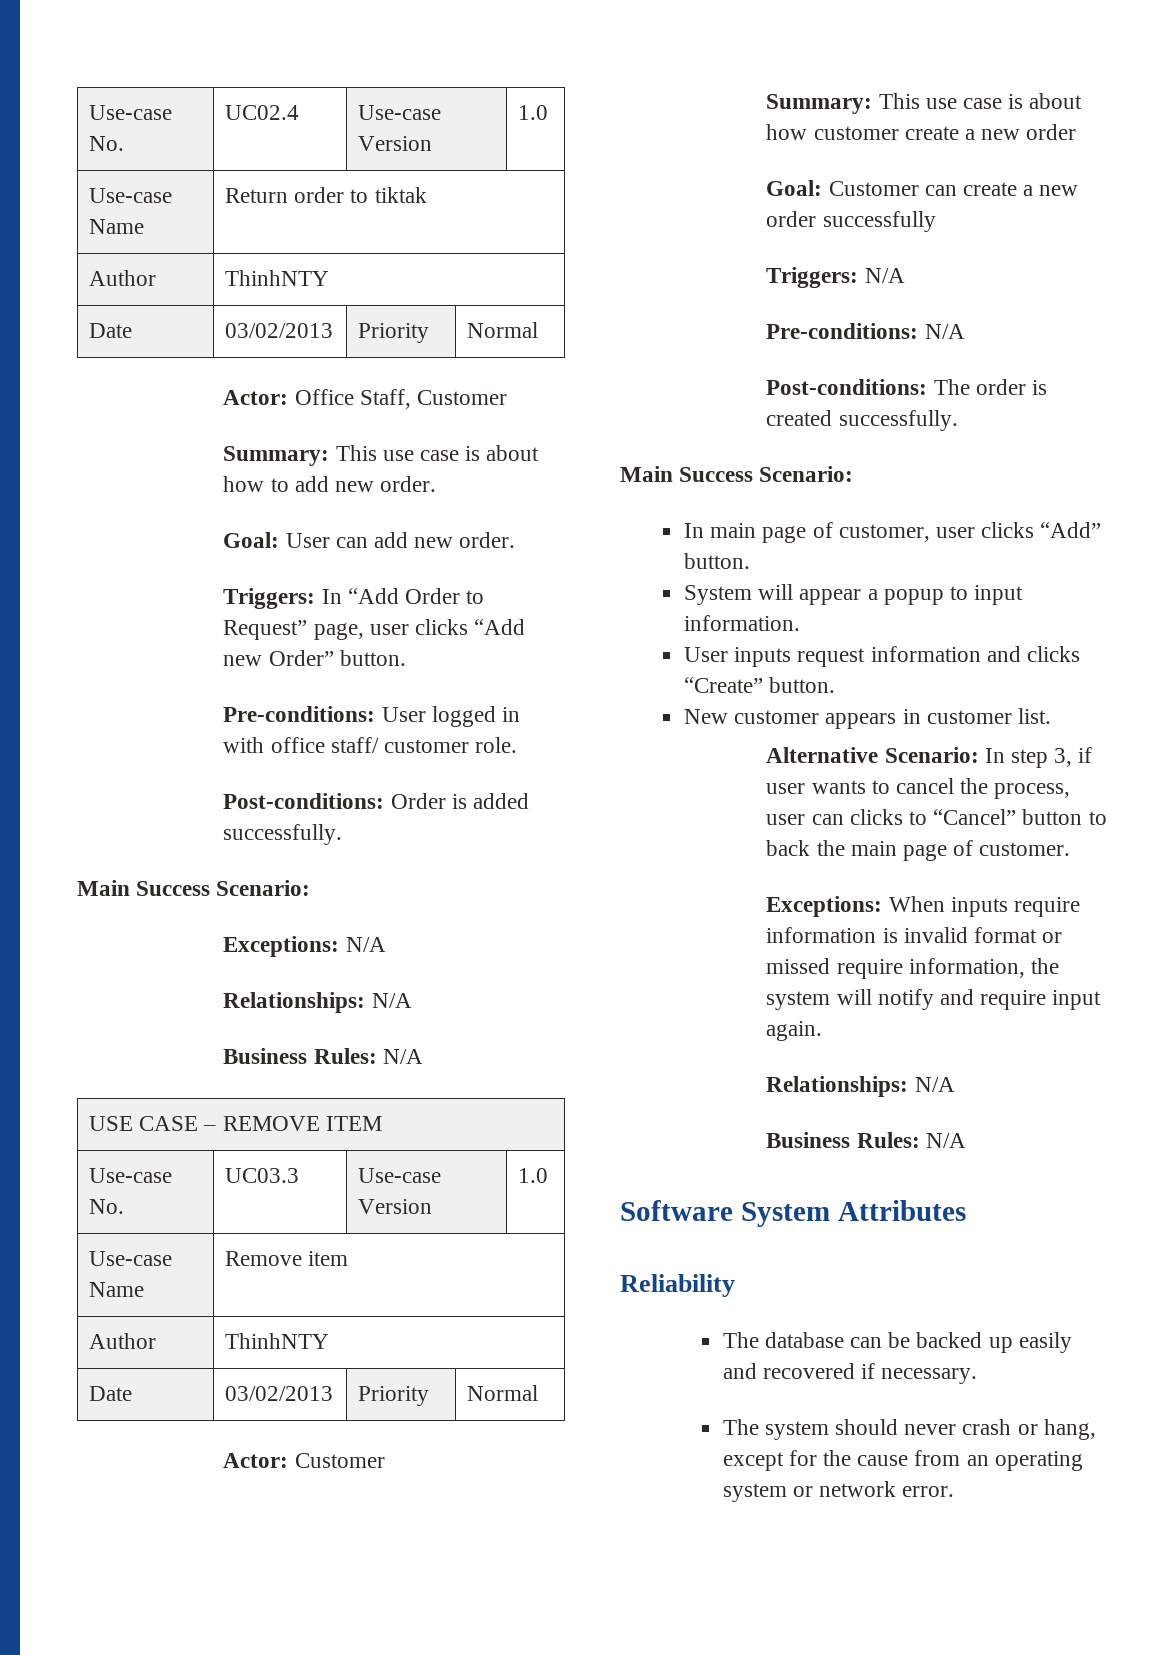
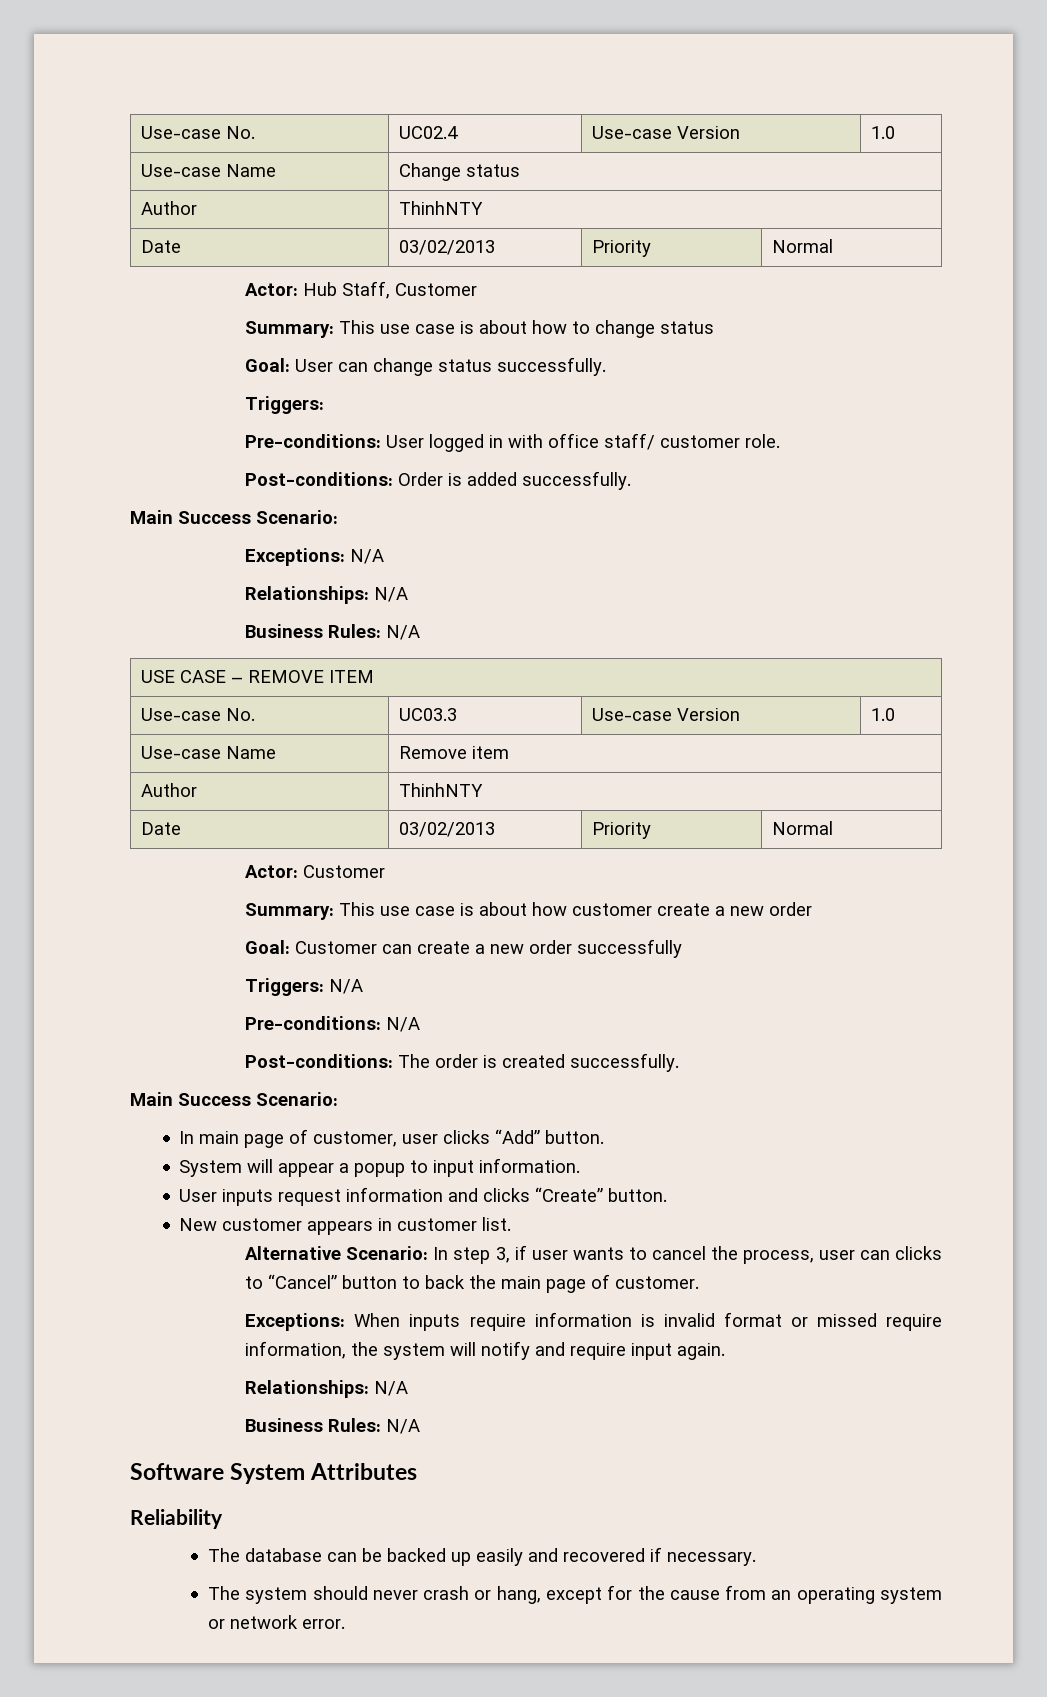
[224,187,427,203] [88,270,156,286] [224,270,329,286] [88,323,132,338] [224,323,333,338] [357,323,429,343] [466,322,538,338] [223,389,354,405] Return order to tiktak // Author | ThinhNTY // Date | 03/02/2013 | Priority | Normal // Actor: Office -> [399,163,521,181] [141,201,198,215] [399,201,484,215] [141,240,182,253] [399,240,496,255] [592,240,652,257] [772,239,834,253] [245,282,338,296] Change status // Author | ThinhNTY // Date | 03/02/2013 | Priority | Normal // Actor: Hub
[294,476,437,492] add new order. -> [595,320,715,338] change status
[374,532,516,548] [223,588,485,609] [223,619,526,640] [223,650,406,666] add new order. // Triggers: In “Add Order to Request” page, user clicks “Add new Order” button. -> [373,357,607,376] [245,396,325,414] change status successfully. // Triggers:

